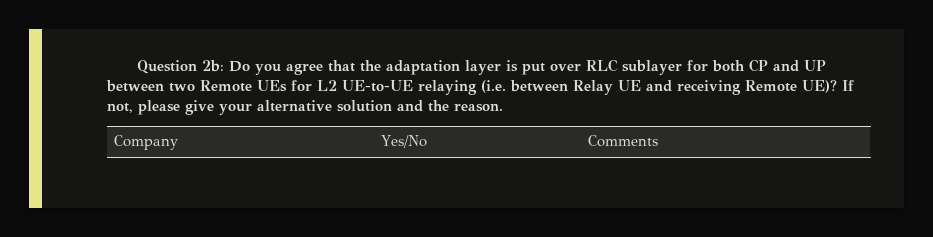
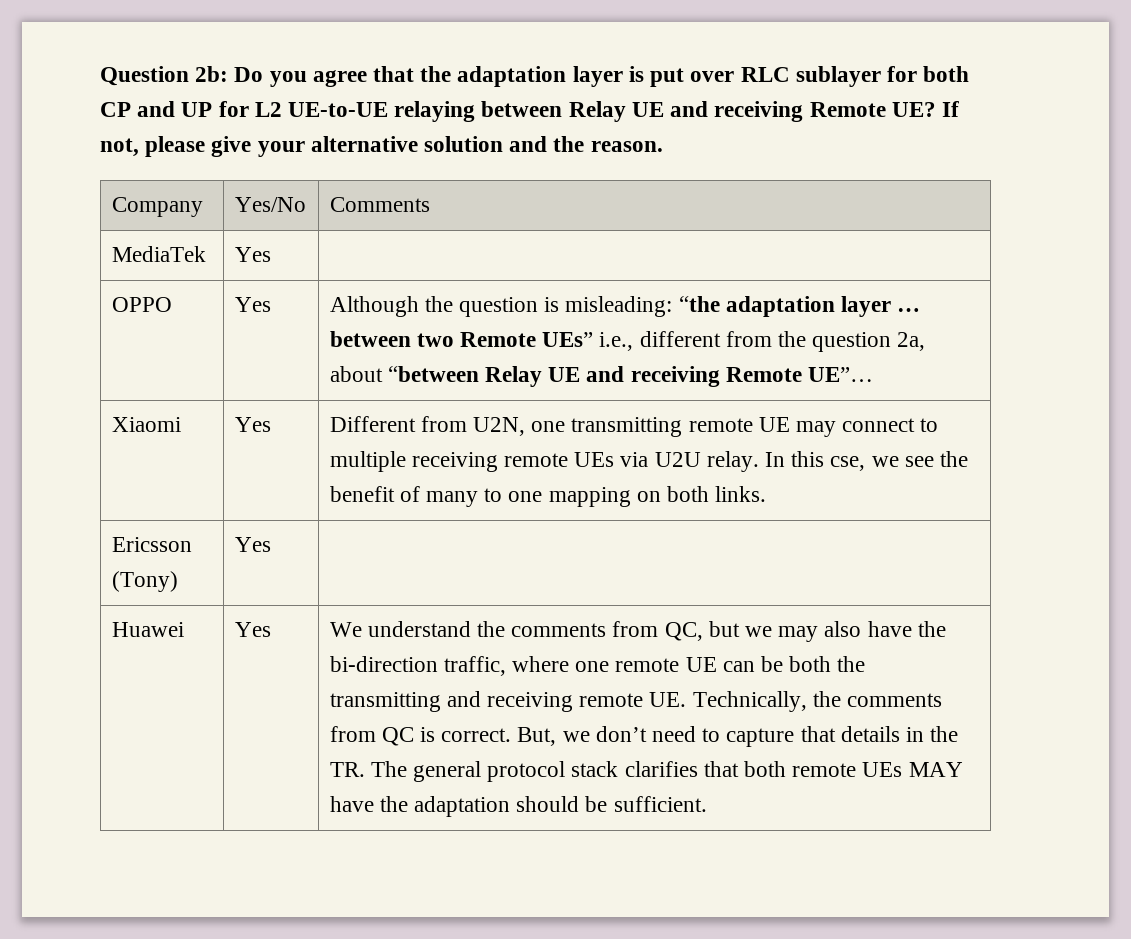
[106,80,287,92] between two Remote UEs -> (213, 109) none
[481,80,506,93] (i.e. -> (476, 111) none
[802,80,837,93] UE)? -> [891,102,936,117] UE?
(659, 141) none -> [111,246,206,262] [234,247,271,262] [111,297,172,312] [234,297,271,312] [329,296,921,317] [329,331,926,352] [329,366,874,387] [111,417,181,432] [234,417,271,432] [329,416,939,437] [329,451,969,472] [329,486,767,507] [111,537,192,552] [111,571,178,592] [234,537,271,552] [111,622,184,637] [234,622,271,637] [329,621,946,642] [329,656,866,676] [329,691,943,712] [329,726,959,747] [329,761,963,782] [329,796,707,817] // MediaTek | Yes | // OPPO | Yes | Although the question is misleading: “the adaptation layer … between two Remote UEs” i.e., different from the question 2a, about “between Relay UE and receiving Remote UE”… // Xiaomi | Yes | Different from U2N, one transmitting remote UE may connect to multiple receiving remote UEs via U2U relay. In this cse, we see the benefit of many to one mapping on both links. // Ericsson (Tony) | Yes | // Huawei | Yes | We understand the comments from QC, but we may also have the bi-direction traffic, where one remote UE can be both the transmitting and receiving remote UE. Technically, the comments from QC is correct. But, we don’t need to capture that details in the TR. The general protocol stack clarifies that both remote UEs MAY have the adaptation should be sufficient.

